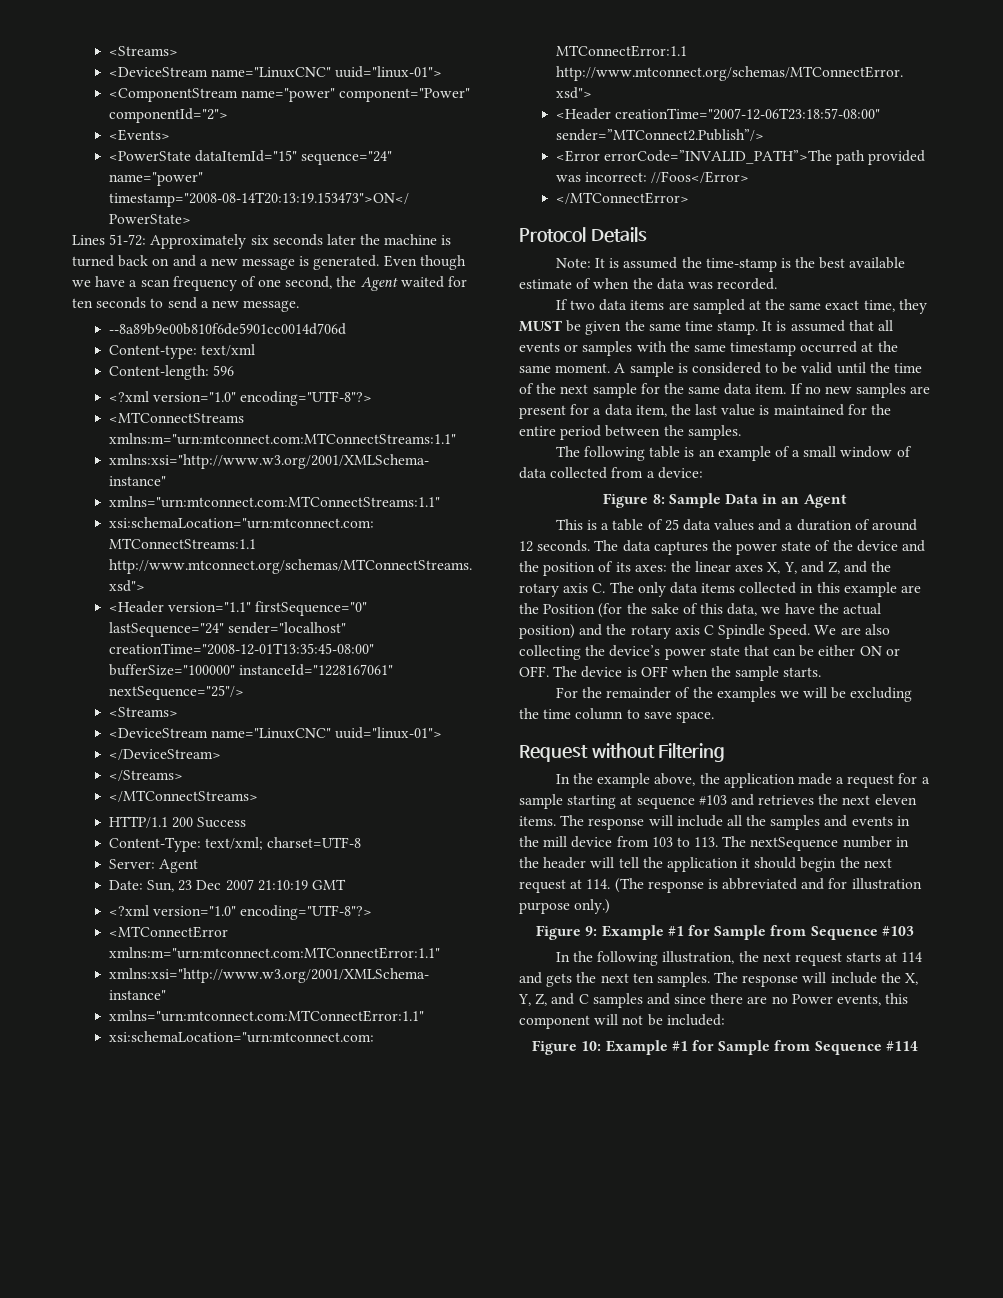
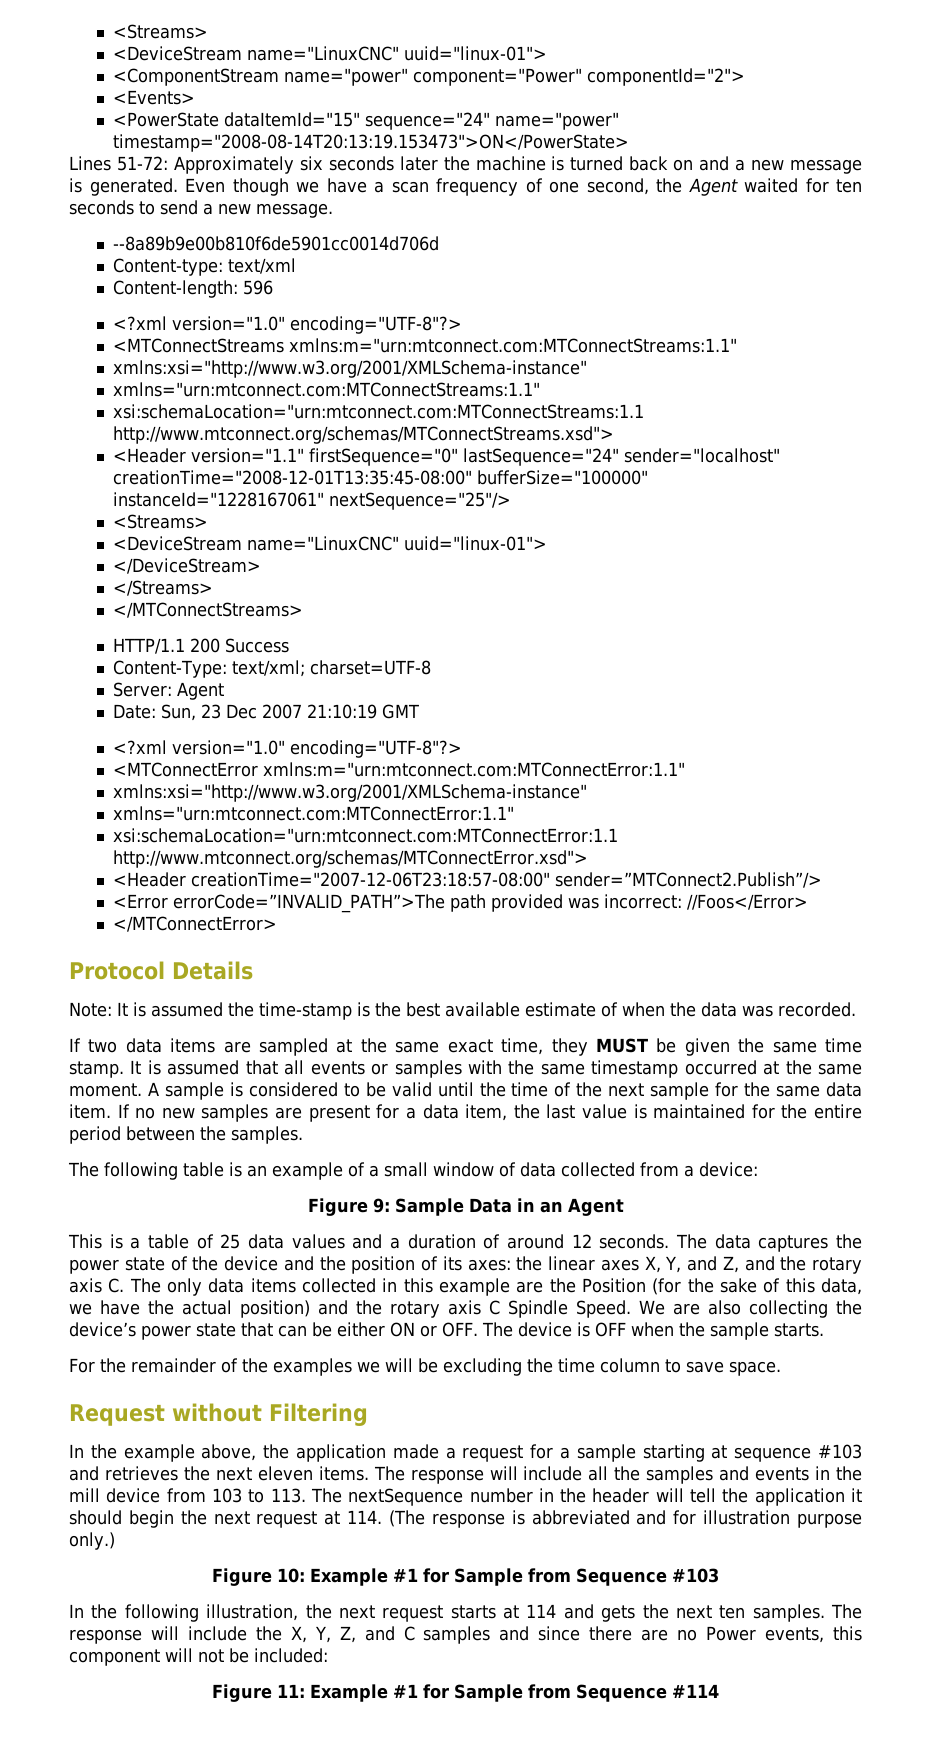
[652,494,665,504] 8: -> [372,1198,390,1213] 9:
[585,926,598,936] 9: -> [277,1568,305,1583] 10:
[581,1041,602,1051] 10: -> [277,1684,305,1698] 11:

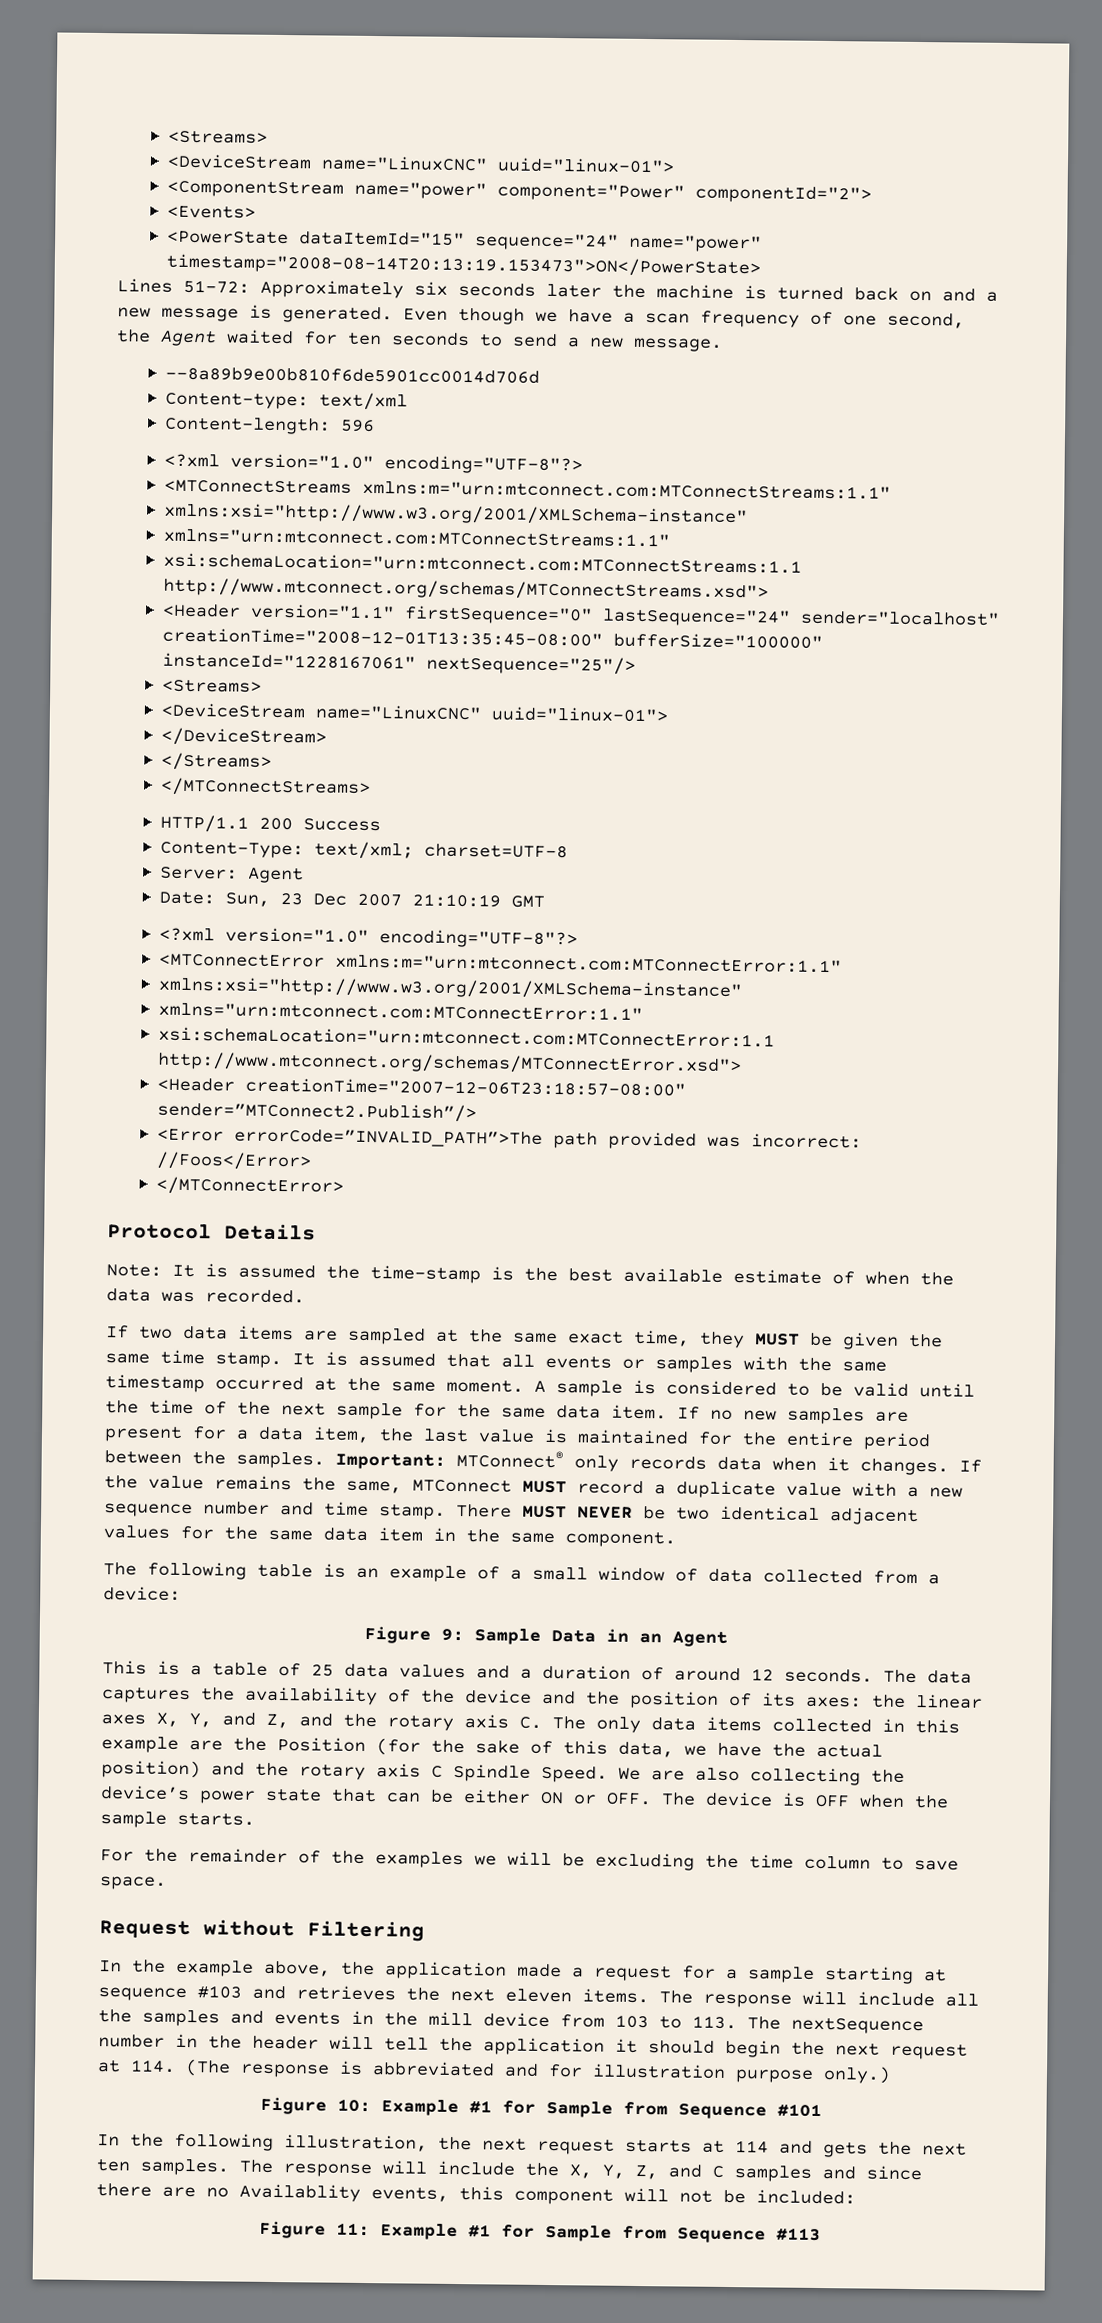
(303, 1135) none -> [335,1449,982,1476] [104,1475,963,1499] [104,1501,919,1526] [103,1525,676,1548] Important: MTConnect® only records data when it changes. If the value remains the same, MTConnect MUST record a duplicate value with a new sequence number and time stamp. There MUST NEVER be two identical adjacent values for the same data item in the same component.
[69,1257,165,1274] power state -> [245,1686,378,1706] availability
[672,1568,719,1583] #103 -> [776,2103,822,2118] #101
[706,1626,757,1641] Power -> [239,2183,361,2202] Availablity
[672,1684,719,1698] #114 -> [775,2227,821,2242] #113

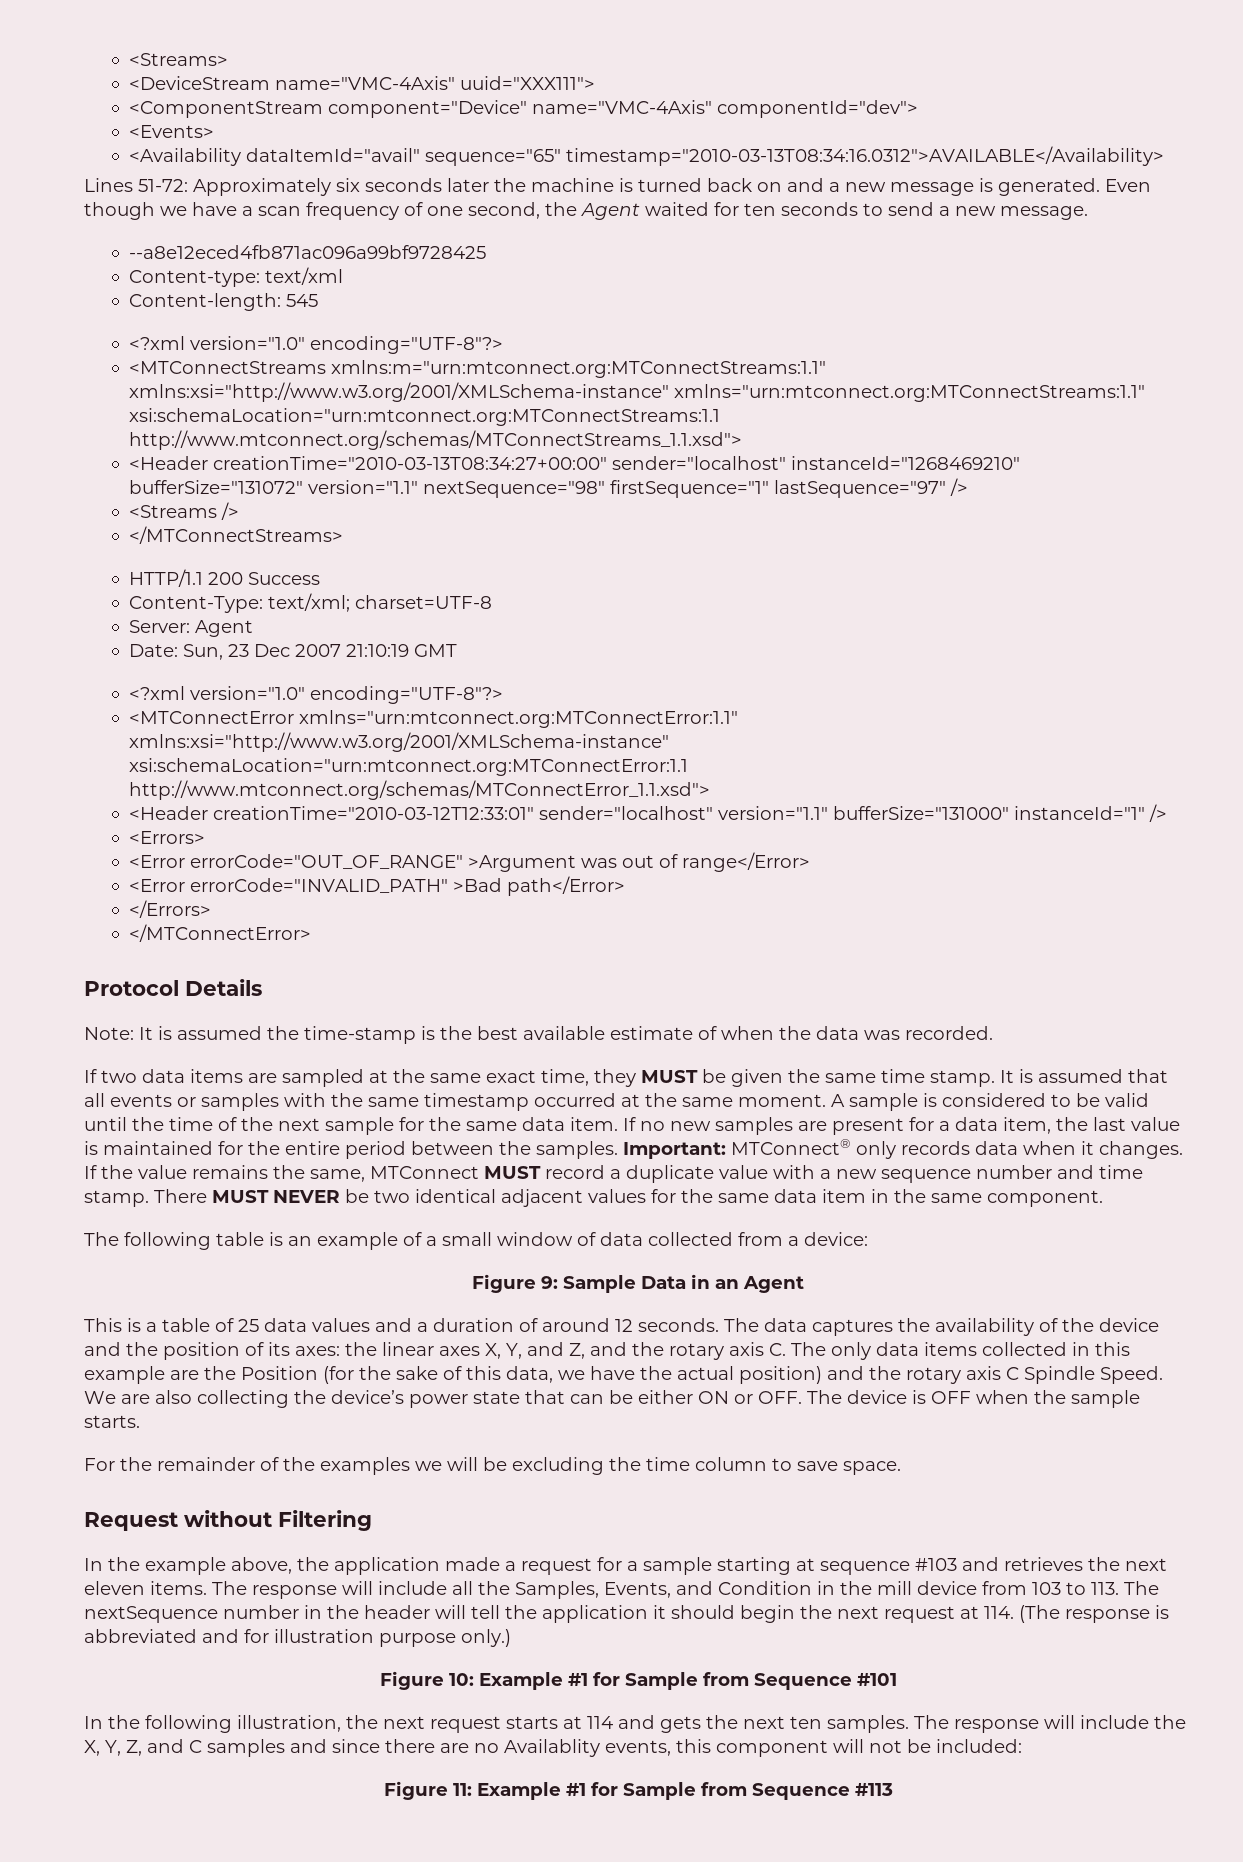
[167,130,268,144] [166,153,675,174] <Streams> // <DeviceStream name="LinuxCNC" uuid="linux-01"> -> [128,53,228,66] [128,76,595,90] <Streams> // <DeviceStream name="VMC-4Axis" uuid="XXX111">
[353,181,872,204] [166,205,256,219] [166,230,762,253] [165,253,761,278] name="power" component="Power" componentId="2"> // <Events> // <PowerState dataItemId="15" sequence="24" name="power" timestamp="2008-08-14T20:13:19.153473">ON</PowerState> -> [327,100,918,118] [128,125,214,138] [128,146,1164,166] component="Device" name="VMC-4Axis" componentId="dev"> // <Events> // <Availability dataItemId="avail" sequence="65" timestamp="2010-03-13T08:34:16.0312">AVAILABLE</Availability>
[164,366,540,384] --8a89b9e00b810f6de5901cc0014d706d -> [128,245,486,259] --a8e12eced4fb871ac096a99bf9728425
[340,419,375,433] 596 -> [285,294,318,307] 545
[361,480,891,500] [163,502,748,527] [162,528,670,548] [162,552,802,574] [162,577,769,602] [161,603,1000,627] [161,627,823,649] [161,652,636,675] [161,679,262,693] [160,702,668,723] [160,727,327,747] [160,752,272,771] xmlns:m="urn:mtconnect.com:MTConnectStreams:1.1" // xmlns:xsi="http://www.w3.org/2001/XMLSchema-instance" // xmlns="urn:mtconnect.com:MTConnectStreams:1.1" // xsi:schemaLocation="urn:mtconnect.com:MTConnectStreams:1.1 http://www.mtconnect.org/schemas/MTConnectStreams.xsd"> // <Header version="1.1" firstSequence="0" lastSequence="24" sender="localhost" creationTime="2008-12-01T13:35:45-08:00" bufferSize="100000" instanceId="1228167061" nextSequence="25"/> // <Streams> // <DeviceStream name="LinuxCNC" uuid="linux-01"> // </DeviceStream> // </Streams> -> [330,360,826,378] [128,382,1145,402] [128,408,720,426] [128,430,742,450] [128,456,1020,470] [128,478,968,498] [128,502,239,520] xmlns:m="urn:mtconnect.org:MTConnectStreams:1.1" xmlns:xsi="http://www.w3.org/2001/XMLSchema-instance" xmlns="urn:mtconnect.org:MTConnectStreams:1.1" xsi:schemaLocation="urn:mtconnect.org:MTConnectStreams:1.1 http://www.mtconnect.org/schemas/MTConnectStreams_1.1.xsd"> // <Header creationTime="2010-03-13T08:34:27+00:00" sender="localhost" instanceId="1268469210" bufferSize="131072" version="1.1" nextSequence="98" firstSequence="1" lastSequence="97" /> // <Streams />
[334,954,842,974] [157,976,742,1001] [157,1002,643,1021] [157,1026,775,1048] [156,1051,742,1076] [156,1077,686,1097] [156,1101,477,1123] [156,1128,862,1150] [155,1151,312,1171] xmlns:m="urn:mtconnect.com:MTConnectError:1.1" // xmlns:xsi="http://www.w3.org/2001/XMLSchema-instance" // xmlns="urn:mtconnect.com:MTConnectError:1.1" // xsi:schemaLocation="urn:mtconnect.com:MTConnectError:1.1 http://www.mtconnect.org/schemas/MTConnectError.xsd"> // <Header creationTime="2007-12-06T23:18:57-08:00" sender=”MTConnect2.Publish”/> // <Error errorCode=”INVALID_PATH”>The path provided was incorrect: //Foos</Error> -> [298,710,738,728] [128,732,669,752] [128,758,688,776] [128,780,710,800] [128,804,1167,822] [128,831,205,844] [128,852,810,872] [128,876,625,896] [128,900,211,918] xmlns="urn:mtconnect.org:MTConnectError:1.1" xmlns:xsi="http://www.w3.org/2001/XMLSchema-instance" xsi:schemaLocation="urn:mtconnect.org:MTConnectError:1.1 http://www.mtconnect.org/schemas/MTConnectError_1.1.xsd"> // <Header creationTime="2010-03-12T12:33:01" sender="localhost" version="1.1" bufferSize="131000" instanceId="1" /> // <Errors> // <Error errorCode="OUT_OF_RANGE" >Argument was out of range</Error> // <Error errorCode="INVALID_PATH" >Bad path</Error> // </Errors>
[142,2009,341,2027] samples and events -> [515,1581,812,1599] Samples, Events, and Condition

